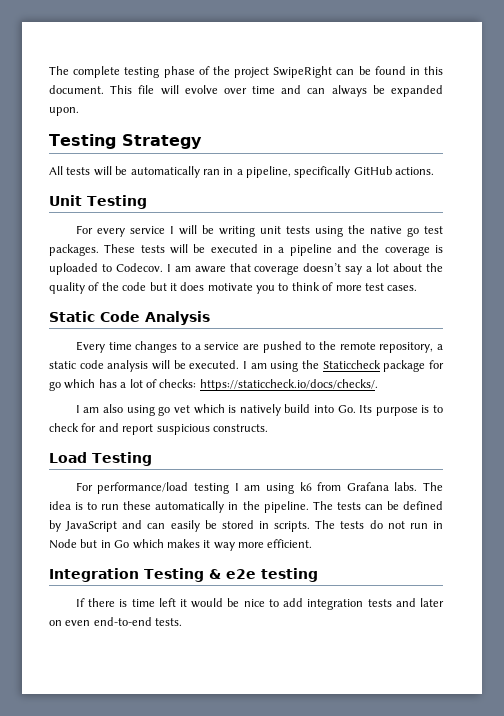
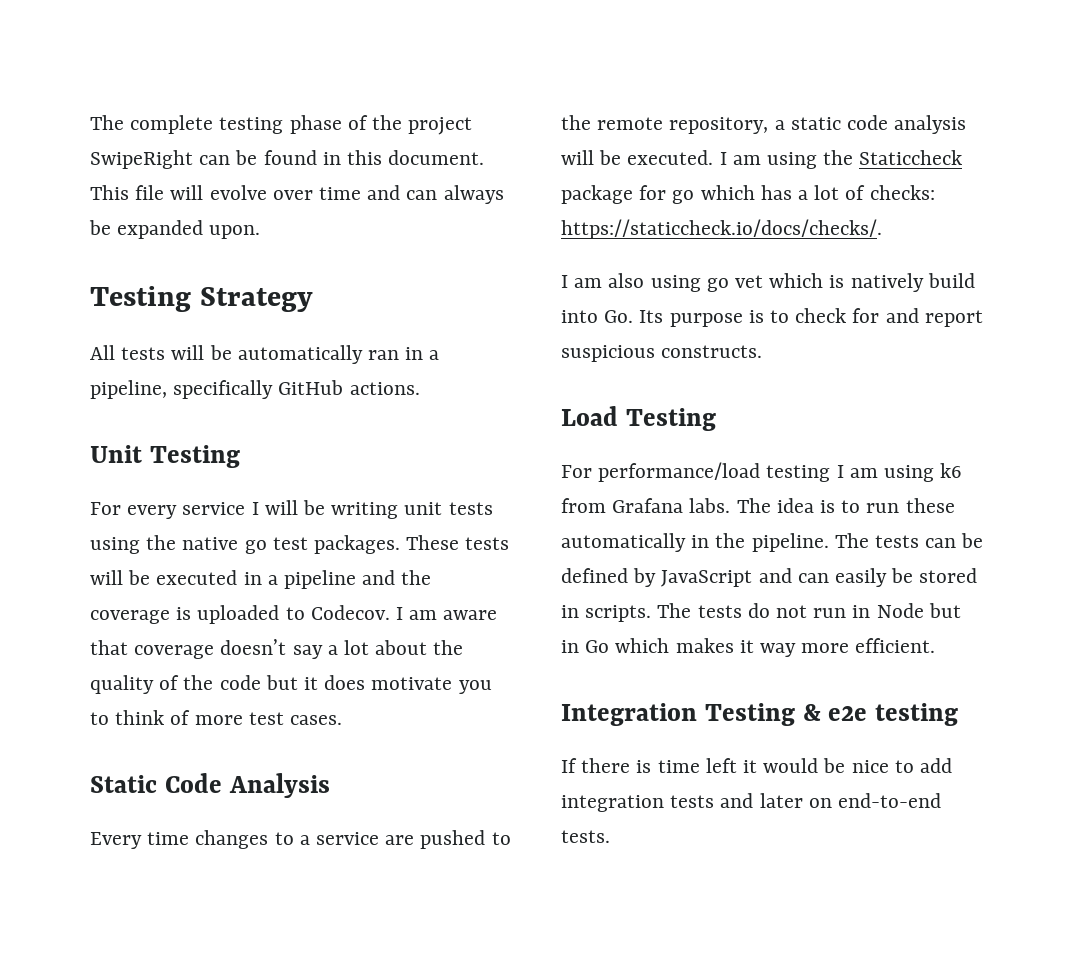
[65,620,91,626] even -> (832, 803) none

